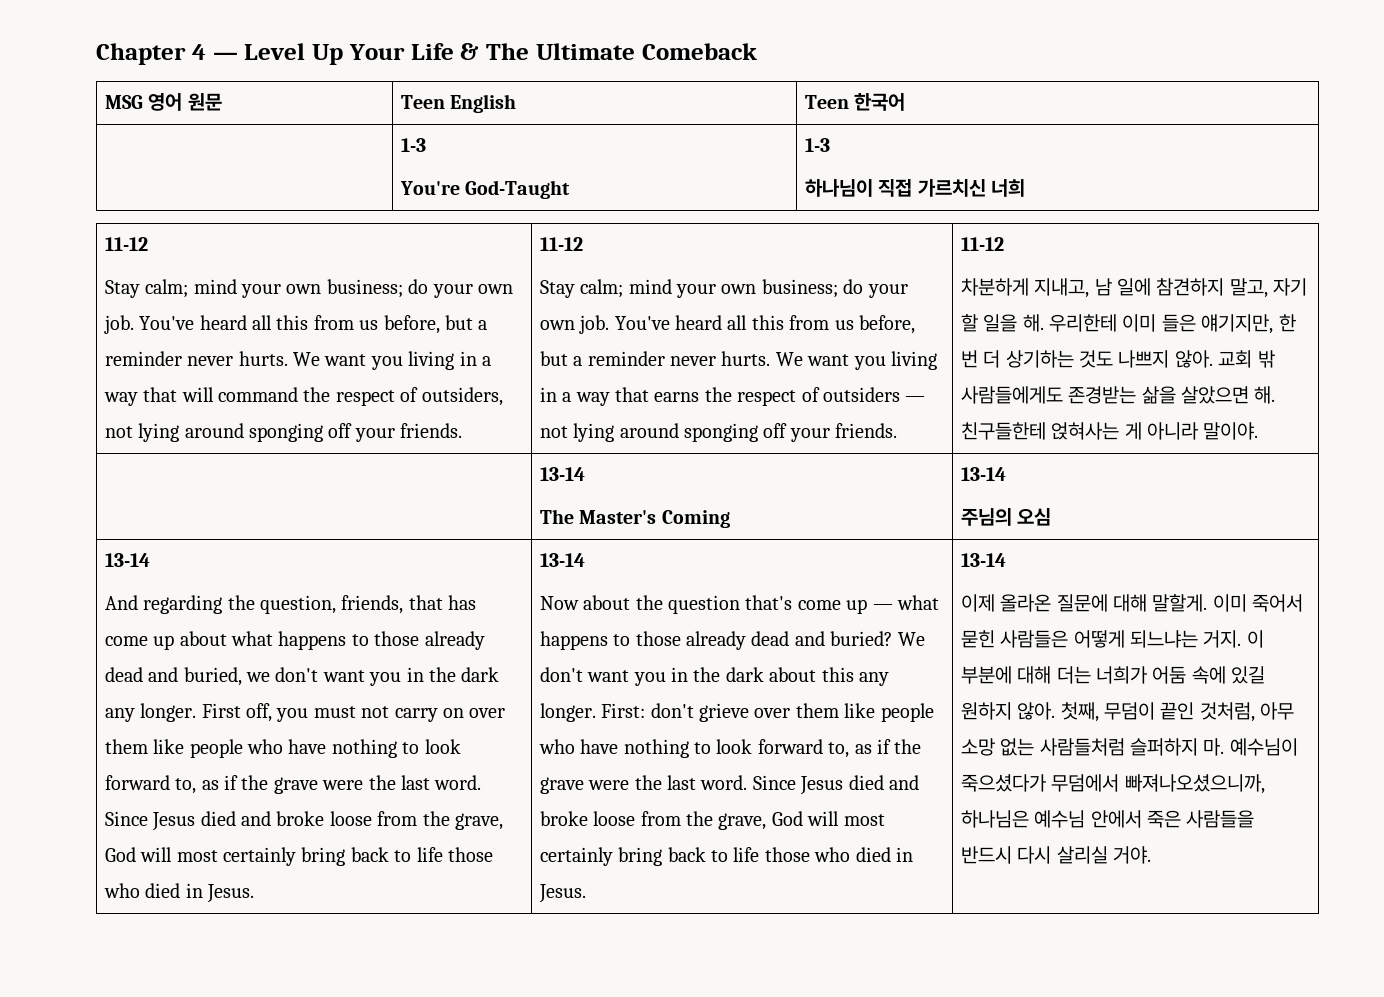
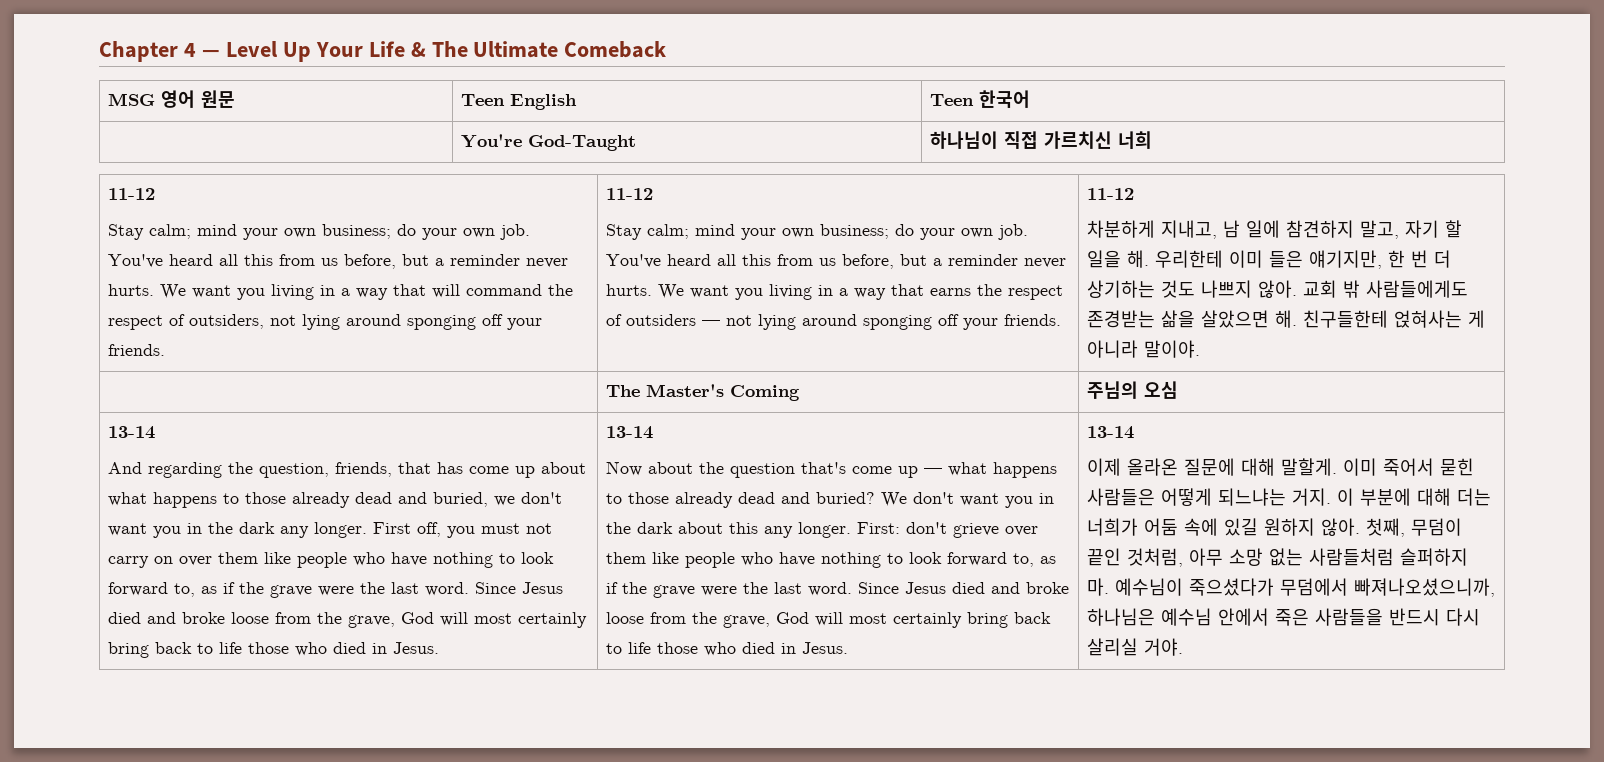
[400,138,426,152] 1-3 // -> (1031, 99) none
[804,138,830,152] 1-3 // -> (637, 143) none
[539,467,585,481] 13-14 // -> (1201, 349) none
[960,467,1006,481] 13-14 // -> (801, 393) none

